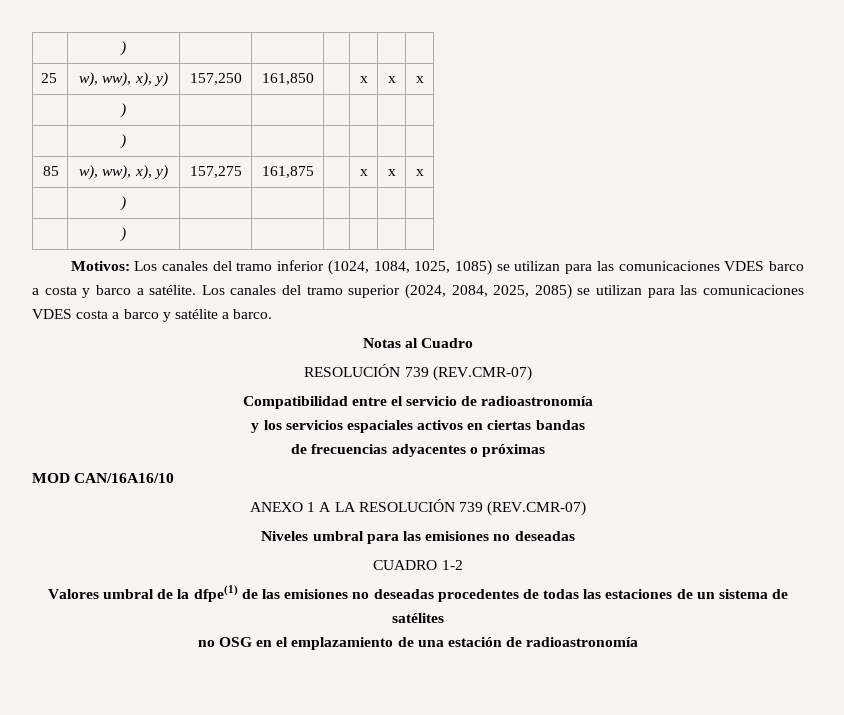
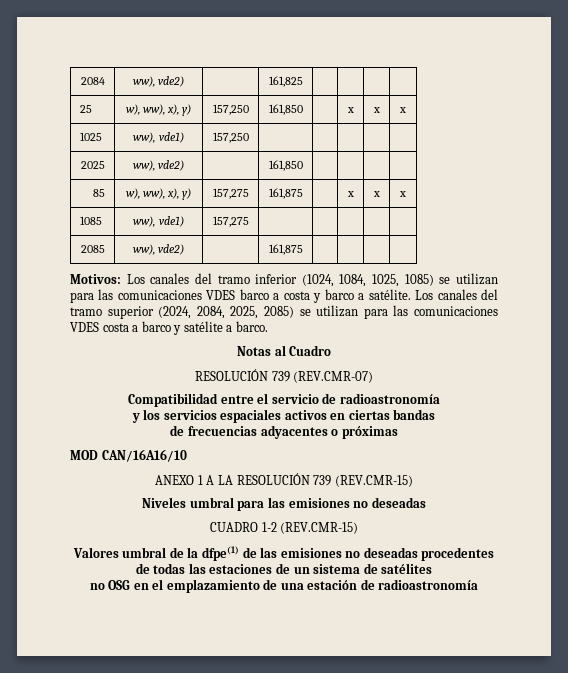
[120,41,126,56] | ) | | -> [81,77,106,85] [132,76,185,87] [268,76,303,87] 2084 | ww), vde2) | | 161,825
[120,103,126,118] [120,134,126,149] | ) | | | | | | // | ) | | -> [79,132,102,141] [133,132,184,143] [212,132,249,143] [81,161,106,169] [132,160,185,171] [268,160,303,171] 1025 | ww), vde1) | 157,250 | | | | | // 2025 | ww), vde2) | | 161,850
[120,196,126,211] [120,227,126,242] | ) | | | | | | // | ) | | -> [79,216,102,225] [133,216,184,227] [212,216,249,227] [81,245,106,253] [132,244,185,255] [268,244,303,255] 1085 | ww), vde1) | 157,275 | | | | | // 2085 | ww), vde2) | | 161,875
[487,501,587,516] (REV.CMR-07) -> [334,475,413,487] (REV.CMR-15)
(463, 565) none -> [280,522,359,534] (REV.CMR-15)

